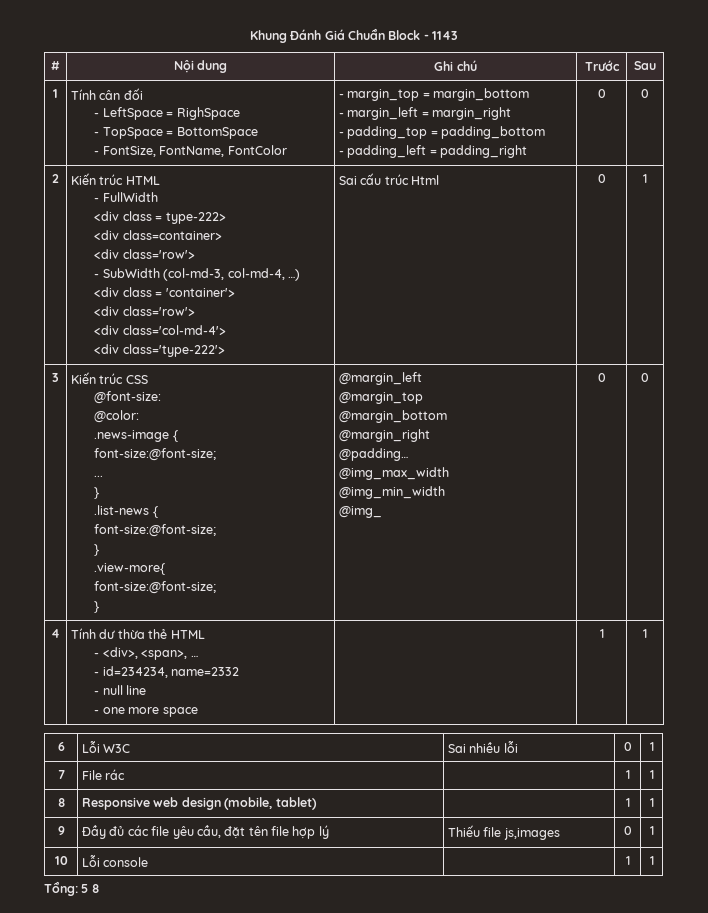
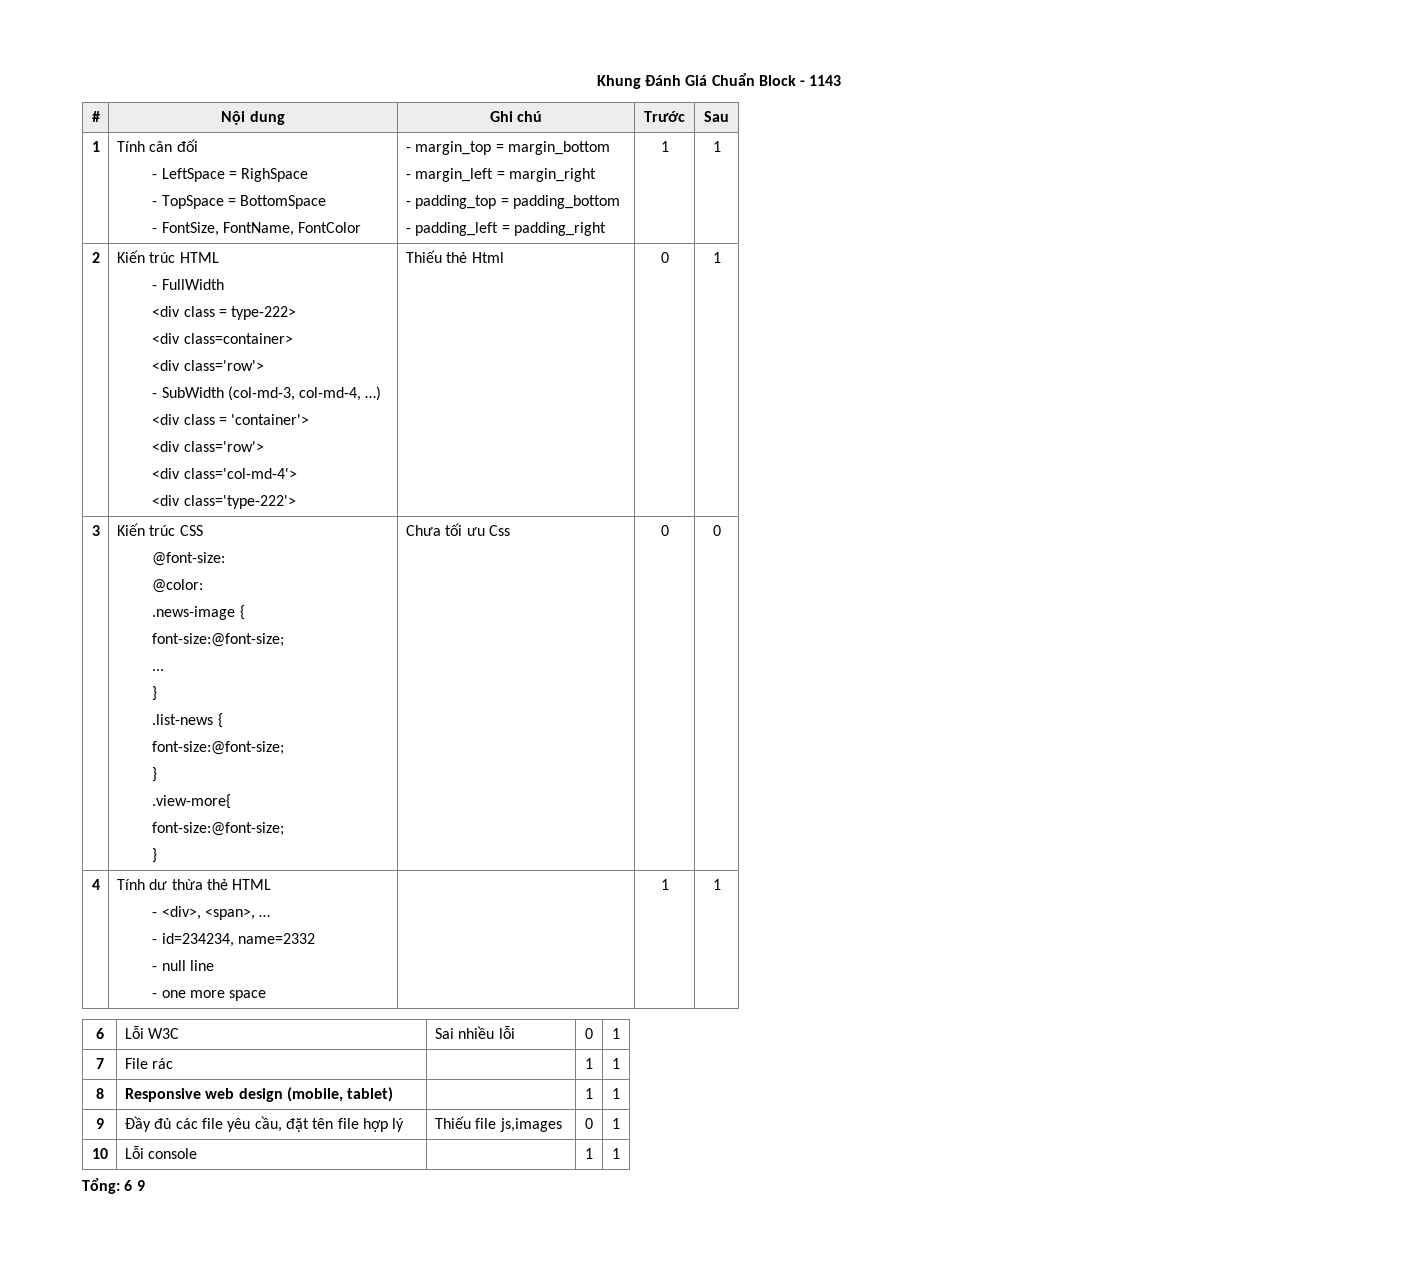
[597,89,606,98] [641,89,649,98] 0 | 0 -> [660,141,669,152] [712,141,721,152] 1 | 1
[339,173,409,185] Sai cấu trúc -> [405,250,468,263] Thiếu thẻ
[339,372,423,385] [339,392,424,404] [339,410,448,423] [339,429,431,442] [339,448,409,461] [339,467,450,480] [339,486,446,499] [339,506,383,518] @margin_left // @margin_top // @margin_bottom // @margin_right // @padding… // @img_max_width // @img_min_width // @img_ -> [405,523,510,536] Chưa tối ưu Css
[81,884,99,893] 5 8 -> [124,1180,145,1191] 6 9

